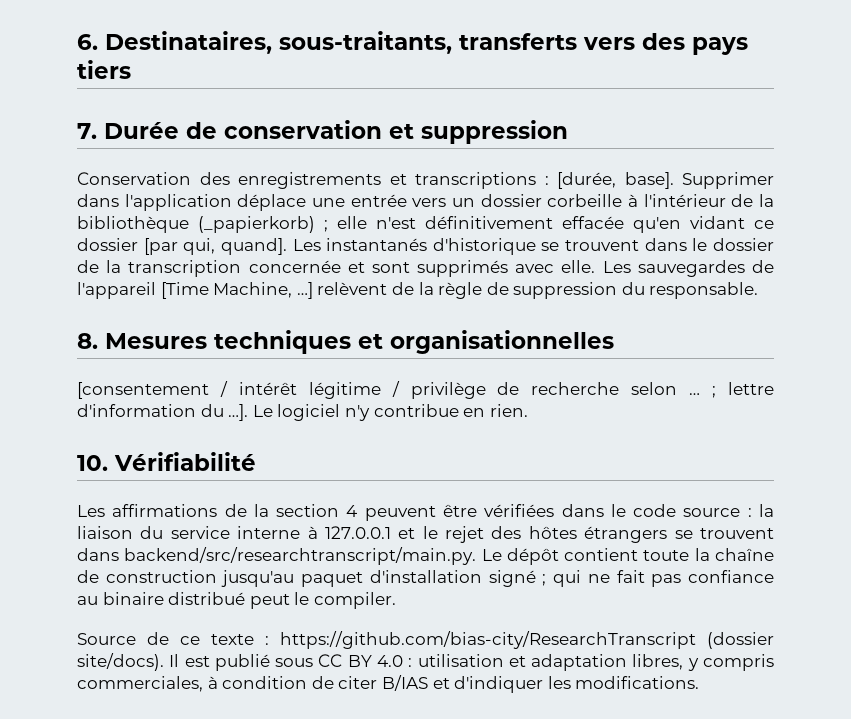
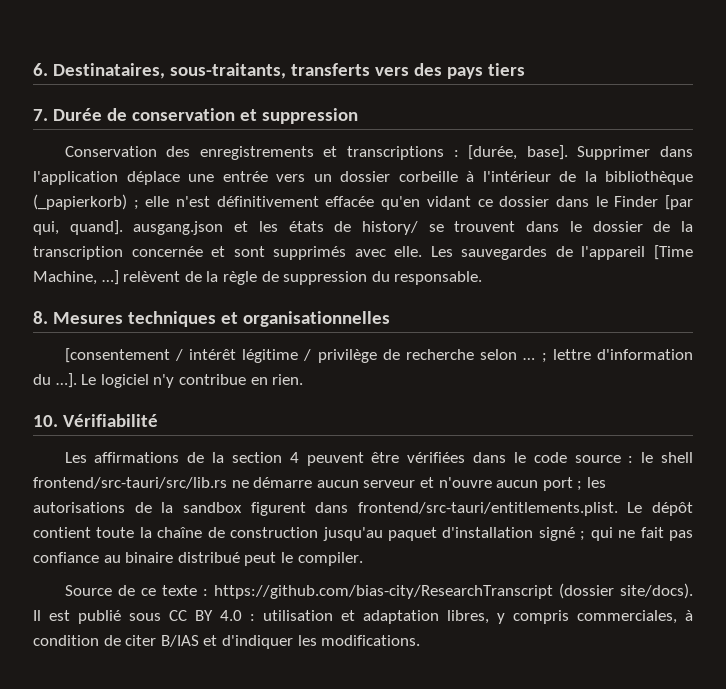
[143,238,536,255] [par qui, quand]. Les instantanés d'historique -> [555,195,693,210] [33,220,419,235] dans le Finder [par qui, quand]. ausgang.json et les états de history/
[759,504,775,517] [77,526,774,543] [77,547,477,565] la liaison du service interne à 127.0.0.1 et le rejet des hôtes étrangers se trouvent dans backend/src/researchtranscript/main.py. -> [641,452,693,463] [33,477,606,491] [33,502,618,516] le shell frontend/src-tauri/src/lib.rs ne démarre aucun serveur et n'ouvre aucun port ; les autorisations de la sandbox figurent dans frontend/src-tauri/entitlements.plist.

